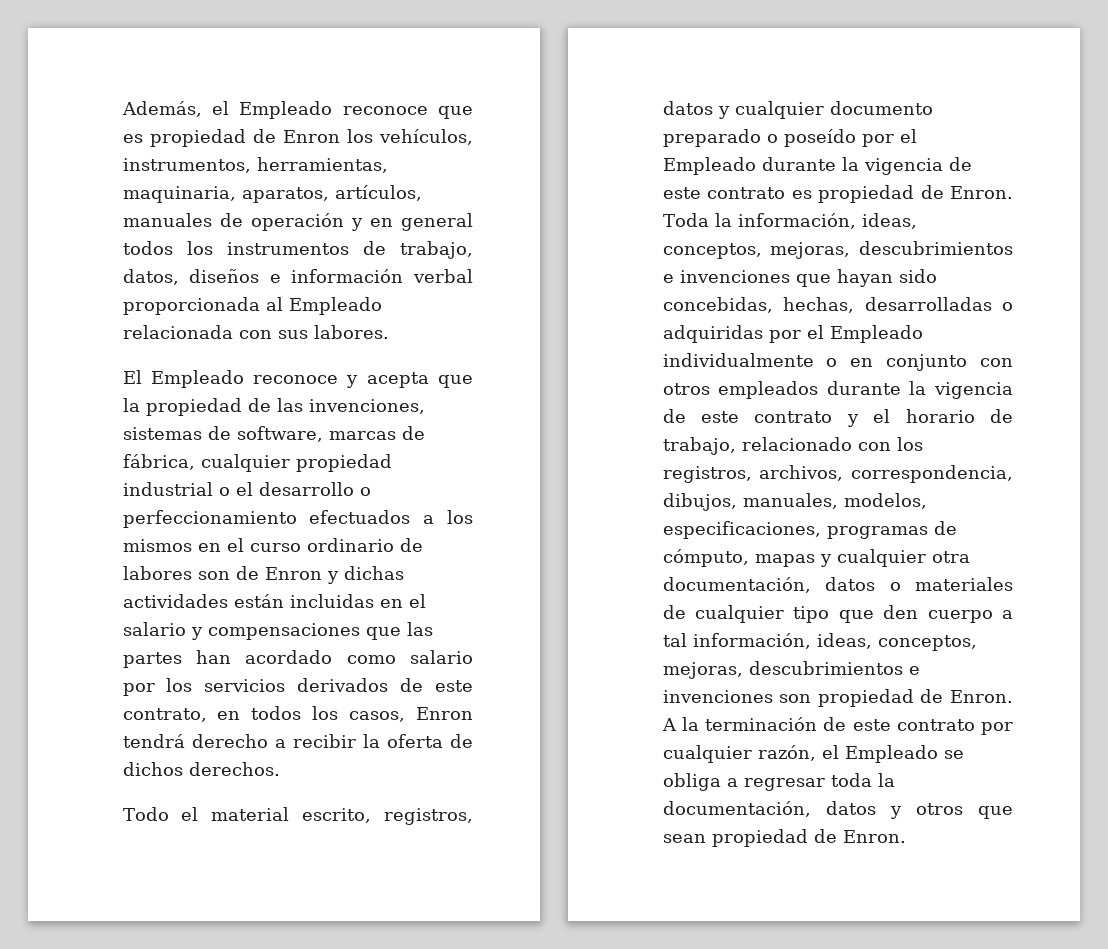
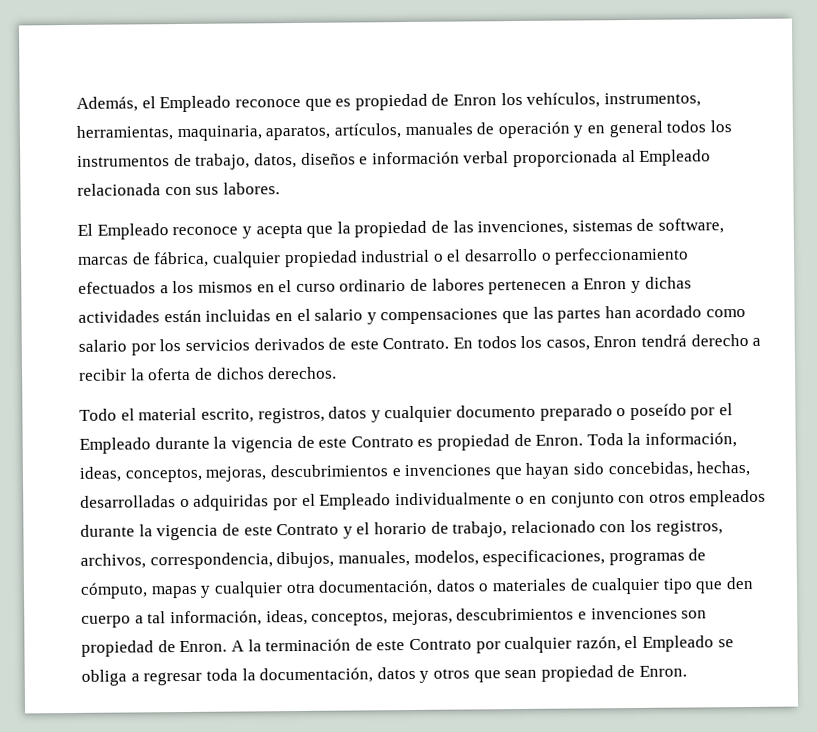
[197,566,259,580] son de -> [488,279,580,295] pertenecen a
[122,708,241,722] contrato, en -> [382,337,473,350] Contrato. En
[707,187,786,199] contrato -> [350,435,414,448] Contrato
[754,411,833,423] contrato -> [276,523,340,536] Contrato
[896,719,975,731] contrato -> [408,638,472,651] Contrato

